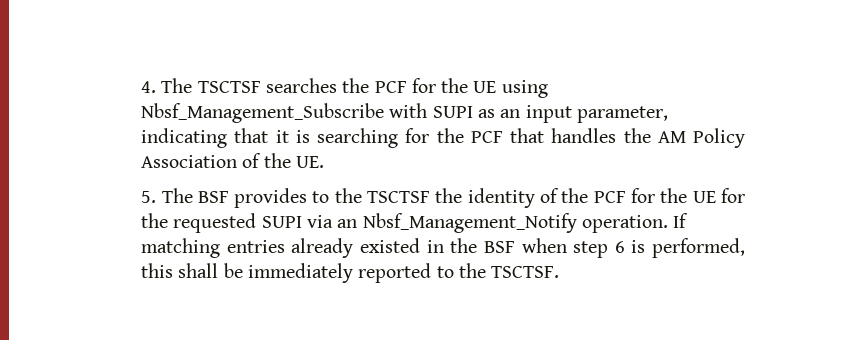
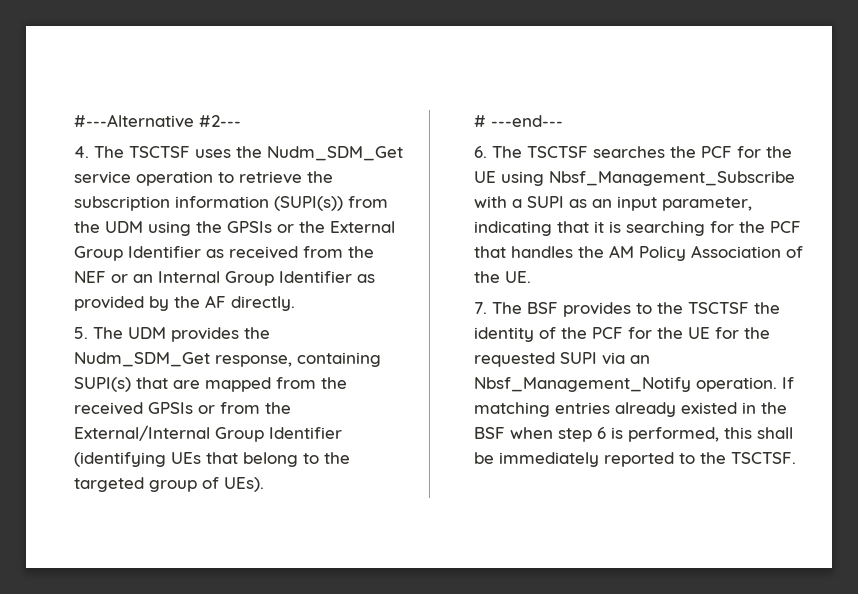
(141, 87) none -> [74,114,242,128] #---Alternative #2--- //
(261, 87) none -> [195,146,404,161] [74,171,334,186] [74,196,389,211] [74,221,396,236] [74,246,375,261] [74,271,376,286] [74,295,296,311] [74,327,271,342] [74,352,382,367] [74,377,348,392] [74,402,292,415] [74,425,343,442] [74,452,351,467] [74,477,265,492] [474,115,564,127] [474,146,589,158] uses the Nudm_SDM_Get service operation to retrieve the subscription information (SUPI(s)) from the UDM using the GPSIs or the External Group Identifier as received from the NEF or an Internal Group Identifier as provided by the AF directly. // 5. The UDM provides the Nudm_SDM_Get response, containing SUPI(s) that are mapped from the received GPSIs or from the External/Internal Group Identifier (identifying UEs that belong to the targeted group of UEs). // # ---end--- // 6. The TSCTSF
(428, 110) none -> [512,199,523,208] a
[141,191,157,203] 5. -> [474,302,488,314] 7.

